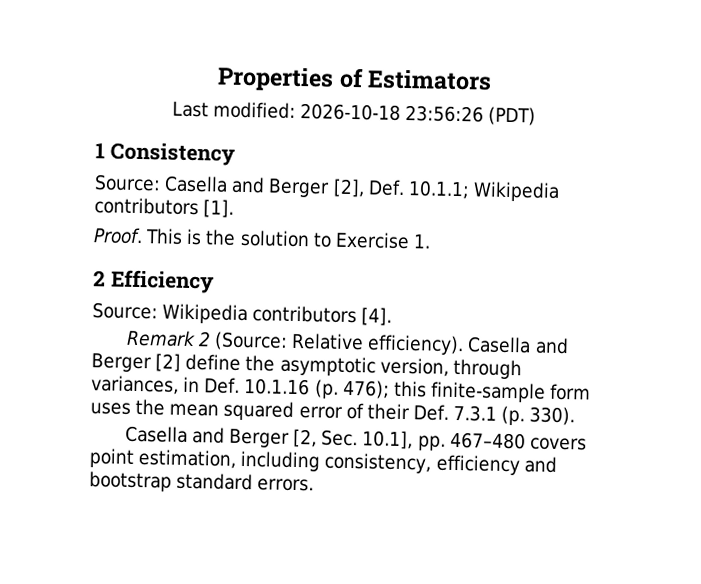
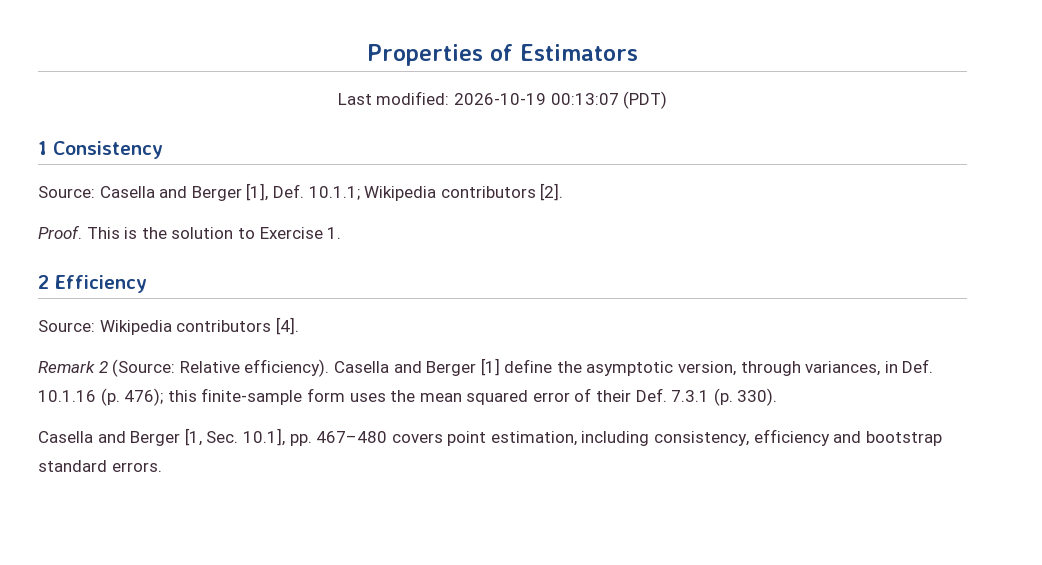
[300,103,485,123] 2026-10-18 23:56:26 -> [453,93,619,105] 2026-10-19 00:13:07
[332,178,365,198] [2], -> [246,183,269,201] [1],
[203,199,235,218] [1]. -> [540,183,564,201] [2].
[155,353,182,372] [2] -> [480,358,500,376] [1]
[293,428,318,448] [2, -> [184,428,202,446] [1,

